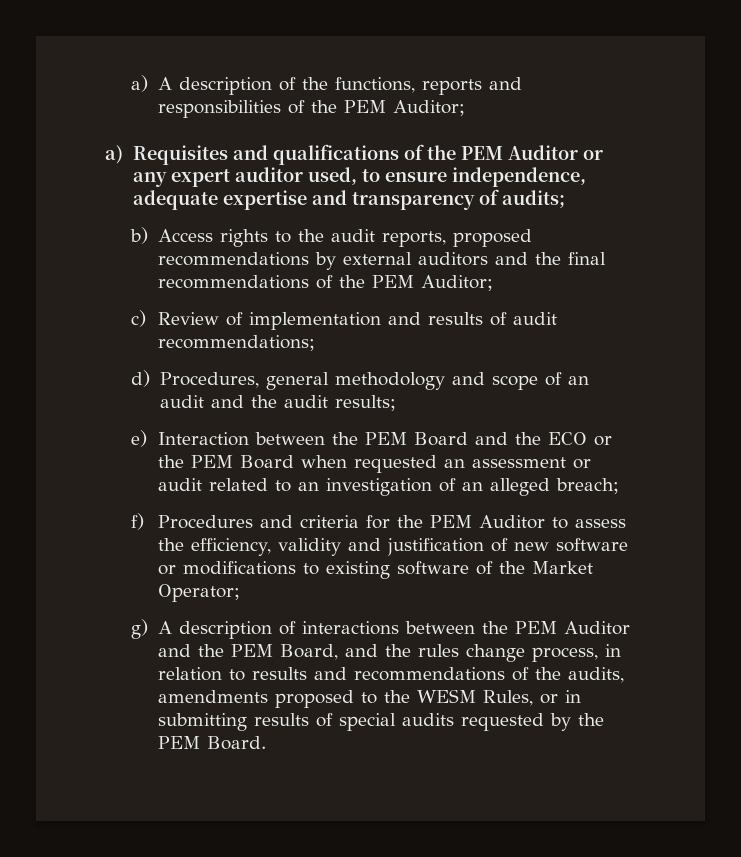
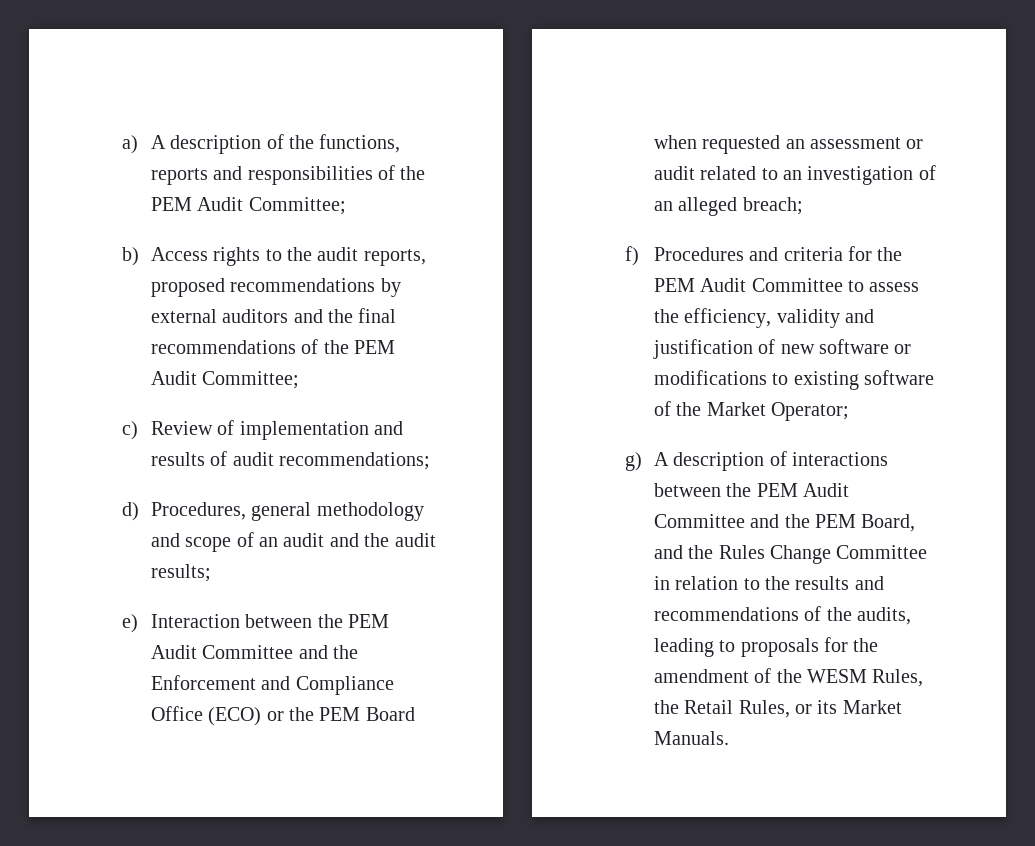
[392,100,465,116] [105,144,603,165] [132,167,586,187] [132,189,565,210] Auditor; // a) Requisites and qualifications of the PEM Auditor or any expert auditor used, to ensure independence, adequate expertise and transparency of audits; -> [197,197,346,215] Audit Committee;
[420,275,493,291] Auditor; -> [150,371,300,389] Audit Committee;
[413,432,587,446] Board and the ECO -> [150,645,359,659] [150,675,394,695] [150,706,262,726] Audit Committee and the Enforcement and Compliance Office (ECO)
[478,515,545,529] Auditor -> [700,278,843,292] Audit Committee
[563,621,630,635] Auditor -> [803,483,850,497] [653,514,745,528] Audit Committee
[417,644,598,662] rules change process, -> [718,545,928,564] Rules Change Committee
(245, 675) none -> [765,576,791,590] the
[157,689,581,708] [157,713,604,731] [157,736,266,750] amendments proposed to the WESM Rules, or in submitting results of special audits requested by the PEM Board. -> [653,637,879,657] [653,668,924,687] [653,700,902,718] [653,731,729,745] leading to proposals for the amendment of the WESM Rules, the Retail Rules, or its Market Manuals.

